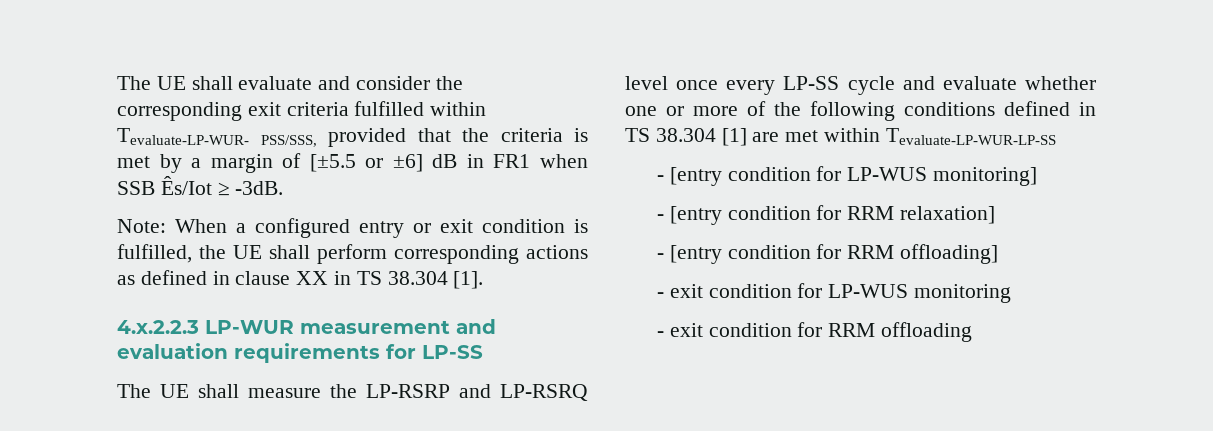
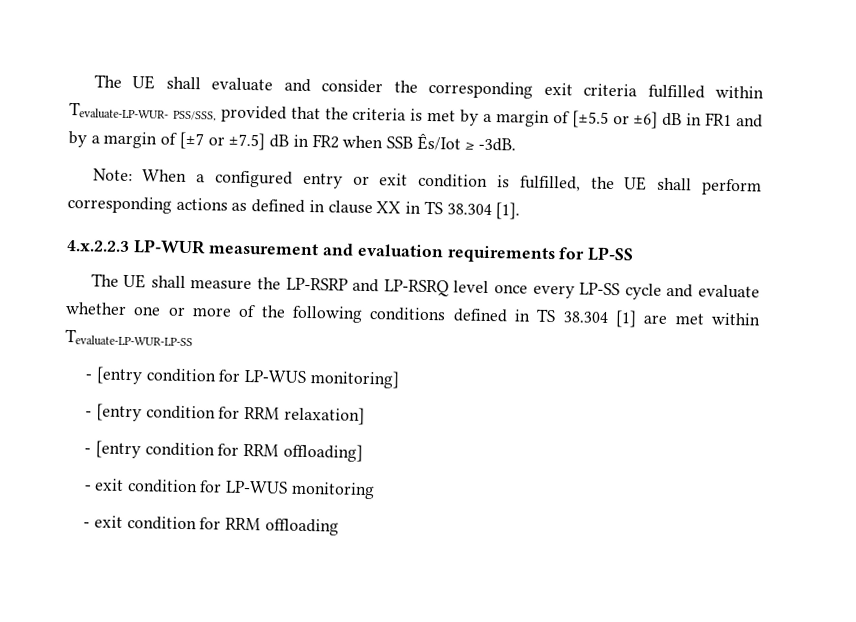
(531, 161) none -> [736,114,764,128] [68,131,339,151] and by a margin of [±7 or ±7.5] dB in FR2

